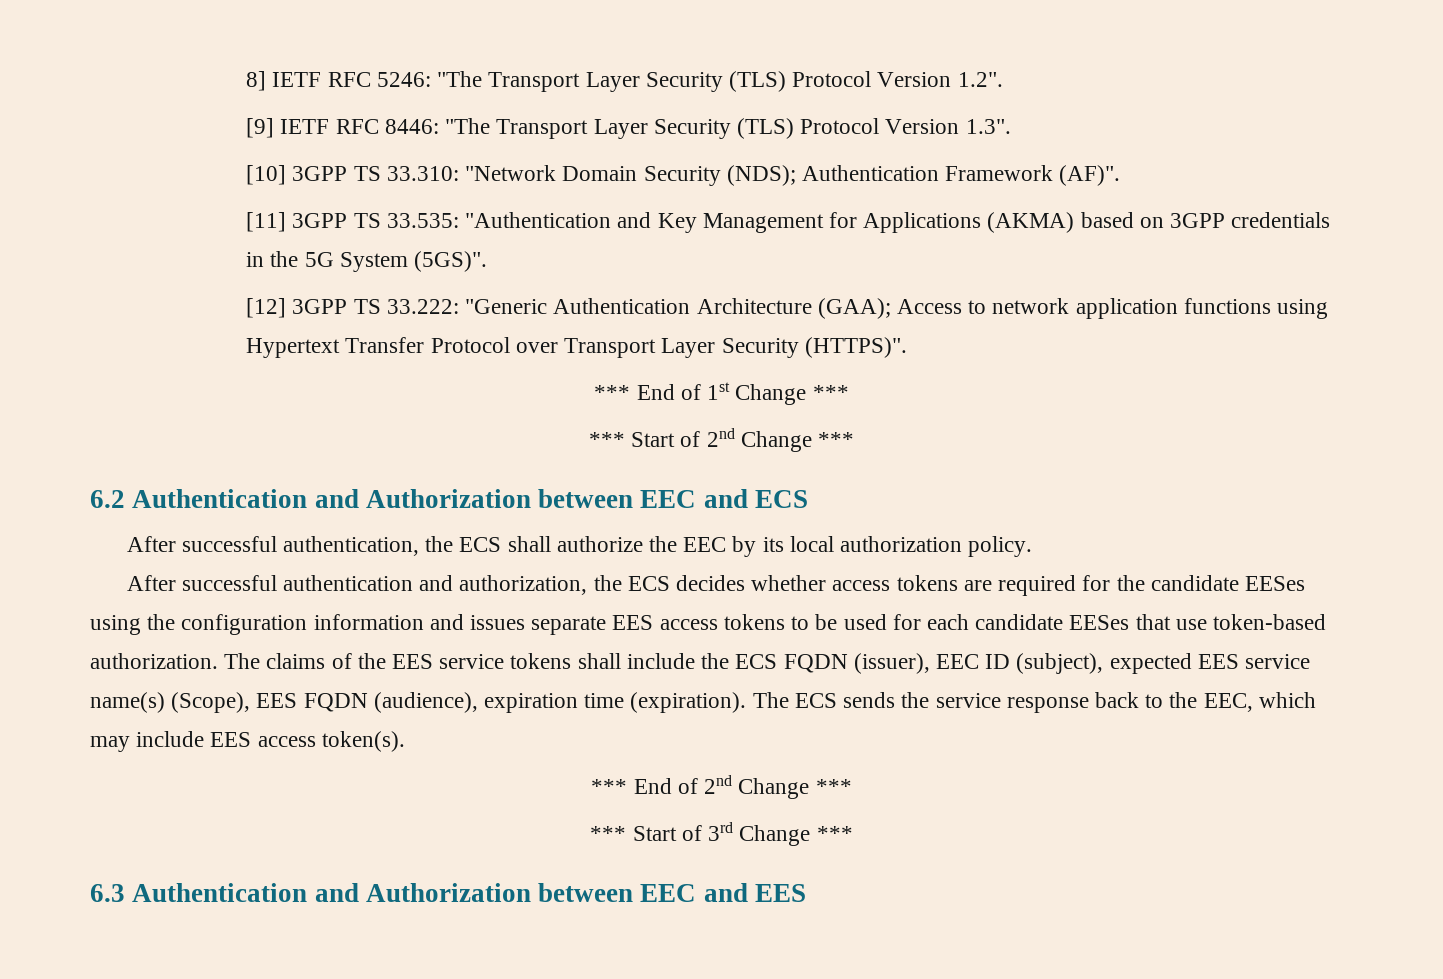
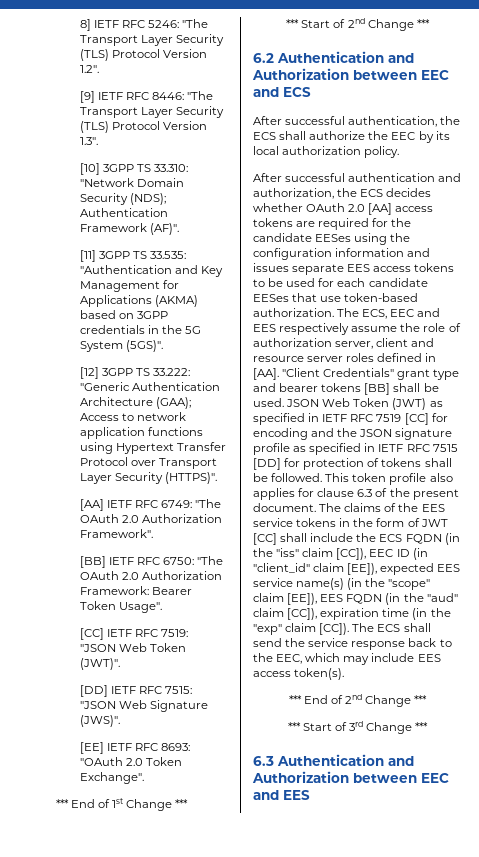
(907, 347) none -> [79,499,222,511] [79,514,222,523] [79,529,153,538] [79,556,224,568] [79,571,222,580] [79,586,192,595] [79,601,162,613] [79,628,189,640] [79,643,186,652] [79,658,120,670] [79,685,193,697] [79,700,208,712] [79,715,120,727] [79,742,191,754] [79,757,182,766] [79,772,144,784] // [AA] IETF RFC 6749: "The OAuth 2.0 Authorization Framework". // [BB] IETF RFC 6750: "The OAuth 2.0 Authorization Framework: Bearer Token Usage". // [CC] IETF RFC 7519: "JSON Web Token (JWT)". // [DD] IETF RFC 7515: "JSON Web Signature (JWS)". // [EE] IETF RFC 8693: "OAuth 2.0 Token Exchange".
(827, 583) none -> [306,203,393,215] OAuth 2.0 [AA]
(261, 661) none -> [362,308,441,319] [253,323,461,335] [253,338,435,349] [253,353,437,362] [253,368,460,380] [253,383,439,395] [253,398,443,410] [253,413,448,425] [253,428,453,440] [253,443,458,455] [253,458,452,470] [253,473,453,485] [253,488,459,500] [253,503,342,512] ECS, EEC and EES respectively assume the role of authorization server, client and resource server roles defined in [AA]. "Client Credentials" grant type and bearer tokens [BB] shall be used. JSON Web Token (JWT) as specified in IETF RFC 7519 [CC] for encoding and the JSON signature profile as specified in IETF RFC 7515 [DD] for protection of tokens shall be followed. This token profile also applies for clause 6.3 of the present document. The
(572, 661) none -> [339,518,448,527] [253,533,277,545] in the form of JWT [CC]
[853,653,1310,674] [90,692,896,713] (issuer), EEC ID (subject), expected EES service name(s) (Scope), EES FQDN (audience), expiration time (expiration). The ECS sends -> [444,533,460,545] [253,548,428,560] [253,563,461,575] [253,578,431,590] [253,593,458,605] [253,608,451,620] [253,623,431,635] [253,638,282,647] (in the "iss" claim [CC]), EEC ID (in "client_id" claim [EE]), expected EES service name(s) (in the "scope" claim [EE]), EES FQDN (in the "aud" claim [CC]), expiration time (in the "exp" claim [CC]). The ECS shall send

